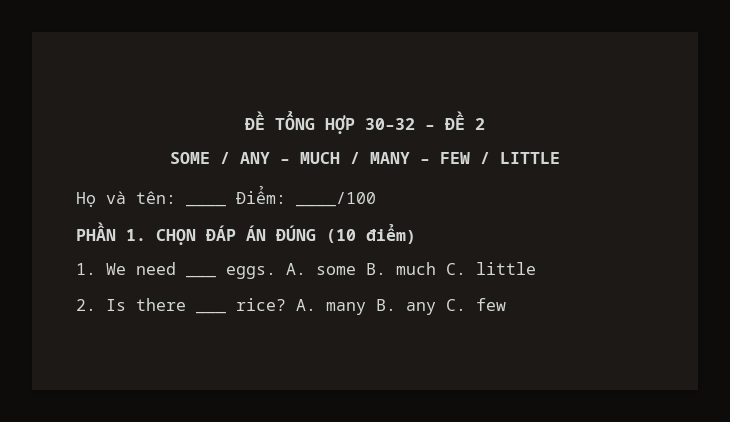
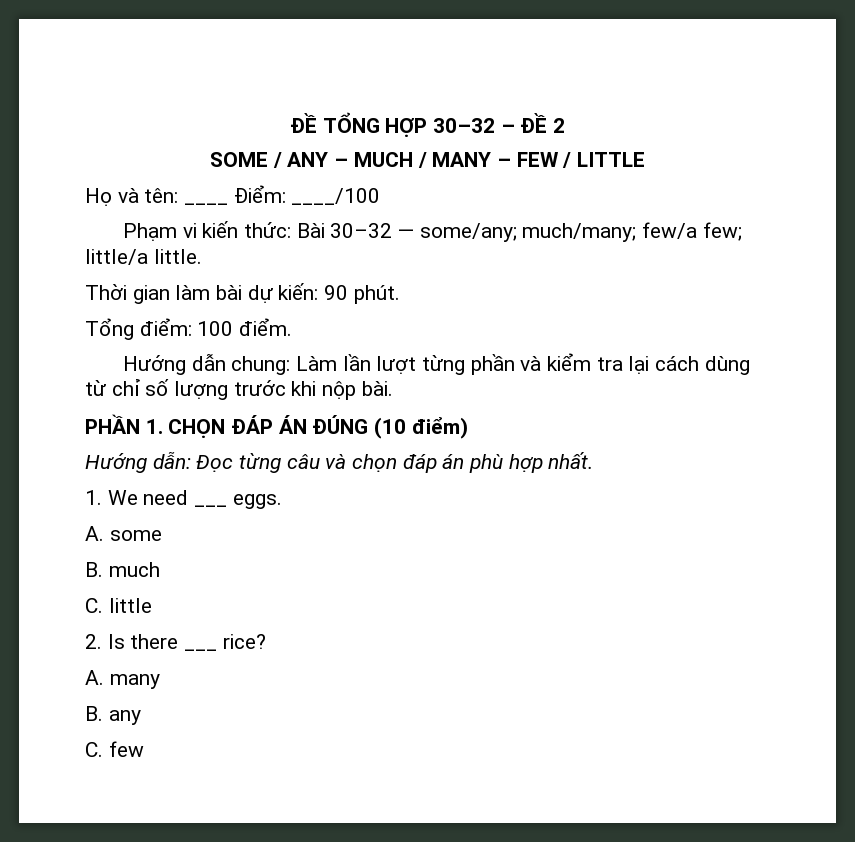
(376, 199) none -> [122,221,742,242] [85,249,202,265] [85,283,400,304] [85,318,293,340] [122,353,750,375] [85,379,393,400] // Phạm vi kiến thức: Bài 30–32 — some/any; much/many; few/a few; little/a little. // Thời gian làm bài dự kiến: 90 phút. // Tổng điểm: 100 điểm. // Hướng dẫn chung: Làm lần lượt từng phần và kiểm tra lại cách dùng từ chỉ số lượng trước khi nộp bài.
(416, 234) none -> [85,452,594,473] // Hướng dẫn: Đọc từng câu và chọn đáp án phù hợp nhất.
(276, 272) none -> (282, 501) //
(356, 270) none -> (162, 535) //
(436, 268) none -> (160, 569) //
(286, 304) none -> (266, 641) //
(366, 308) none -> (160, 681) //
(436, 308) none -> (141, 717) //

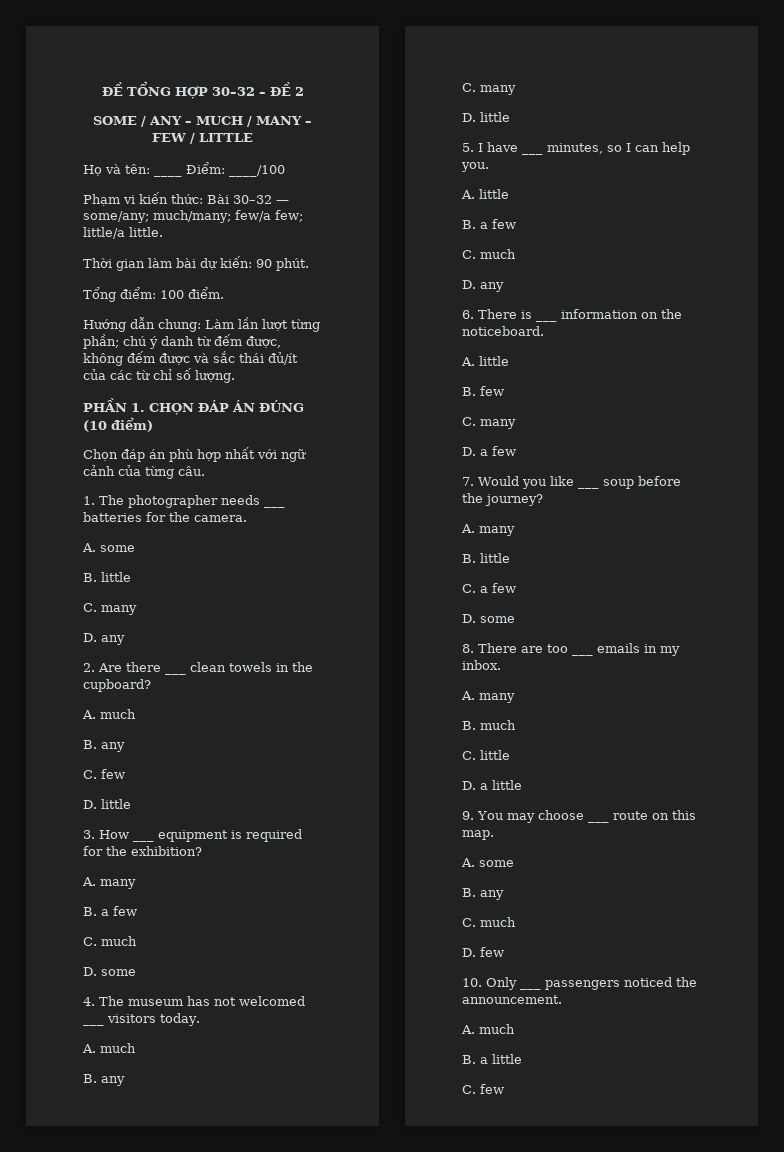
[470,353,750,375] [85,379,393,400] phần và kiểm tra lại cách dùng từ chỉ số lượng trước khi nộp bài. -> [83,334,281,349] [83,351,298,366] [83,368,235,383] phần; chú ý danh từ đếm được, không đếm được và sắc thái đủ/ít của các từ chỉ số lượng.
[85,452,594,473] [85,490,189,505] [194,494,282,509] [85,526,162,541] [85,562,160,577] [85,598,152,613] [85,634,179,649] [184,649,218,651] [222,634,266,649] [85,670,160,689] [85,706,141,725] [85,741,144,757] Hướng dẫn: Đọc từng câu và chọn đáp án phù hợp nhất. // 1. We need ___ eggs. // A. some // B. much // C. little // 2. Is there ___ rice? // A. many // B. any // C. few -> [83,447,306,462] [83,464,205,479] [83,495,260,508] [264,505,285,508] [83,512,247,522] [82,543,135,552] [83,572,131,582] [83,603,137,615] [83,633,125,645] [83,662,161,672] [165,672,186,675] [190,662,313,672] [83,679,151,692] [82,709,136,719] [83,740,125,752] [83,769,125,779] [83,799,131,809] [83,830,129,839] [133,829,302,842] [83,846,202,856] [82,877,136,889] [83,906,137,916] [83,936,137,946] [83,967,136,976] [83,996,305,1006] [83,1023,104,1026] [107,1013,200,1026] [82,1043,136,1053] [83,1074,125,1086] [462,83,516,95] [462,112,510,122] [462,142,518,152] [522,142,690,155] [461,162,489,172] [461,189,509,199] [462,219,516,229] [462,249,516,259] [462,280,504,292] [462,309,532,319] [536,319,557,322] [561,309,682,319] [462,326,544,336] [461,356,509,366] [462,386,504,396] [462,417,516,429] [462,446,516,456] [462,476,574,489] [578,476,681,489] [462,493,543,506] [461,524,515,536] [462,553,510,563] [462,583,516,593] [462,614,515,623] [462,643,568,653] [572,653,593,656] [597,643,680,656] [462,660,501,670] [461,691,515,703] [462,720,516,730] [462,750,510,760] [462,780,522,790] [462,810,584,823] [587,820,609,823] [612,810,696,820] [462,830,494,840] [461,858,514,867] [462,888,504,900] [462,917,516,927] [462,947,504,957] [462,977,697,990] [462,995,562,1004] [461,1024,515,1034] [462,1054,522,1064] [462,1084,504,1094] Chọn đáp án phù hợp nhất với ngữ cảnh của từng câu. // 1. The photographer needs ___ batteries for the camera. // A. some // B. little // C. many // D. any // 2. Are there ___ clean towels in the cupboard? // A. much // B. any // C. few // D. little // 3. How ___ equipment is required for the exhibition? // A. many // B. a few // C. much // D. some // 4. The museum has not welcomed ___ visitors today. // A. much // B. any // C. many // D. little // 5. I have ___ minutes, so I can help you. // A. little // B. a few // C. much // D. any // 6. There is ___ information on the noticeboard. // A. little // B. few // C. many // D. a few // 7. Would you like ___ soup before the journey? // A. many // B. little // C. a few // D. some // 8. There are too ___ emails in my inbox. // A. many // B. much // C. little // D. a little // 9. You may choose ___ route on this map. // A. some // B. any // C. much // D. few // 10. Only ___ passengers noticed the announcement. // A. much // B. a little // C. few

